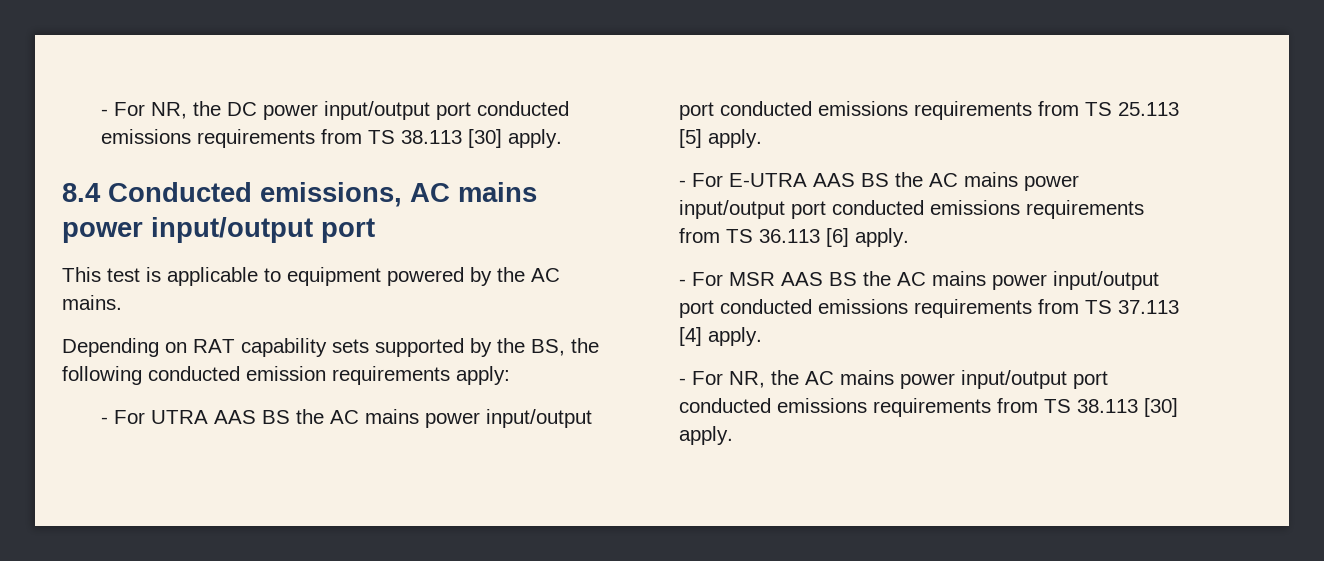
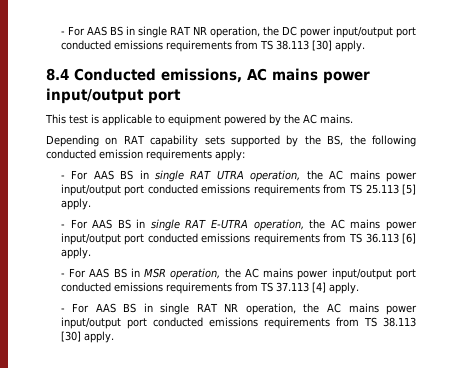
[101,102,188,119] - For NR, -> [60,26,260,38] - For AAS BS in single RAT NR operation,
[151,410,291,424] UTRA AAS BS -> [93,170,301,182] AAS BS in single RAT UTRA operation,
[729,173,890,187] E-UTRA AAS BS -> [92,219,304,231] AAS BS in single RAT E-UTRA operation,
[729,272,858,286] MSR AAS BS -> [89,268,221,280] AAS BS in MSR operation,
[729,371,766,388] NR, -> [95,303,296,315] AAS BS in single RAT NR operation,

